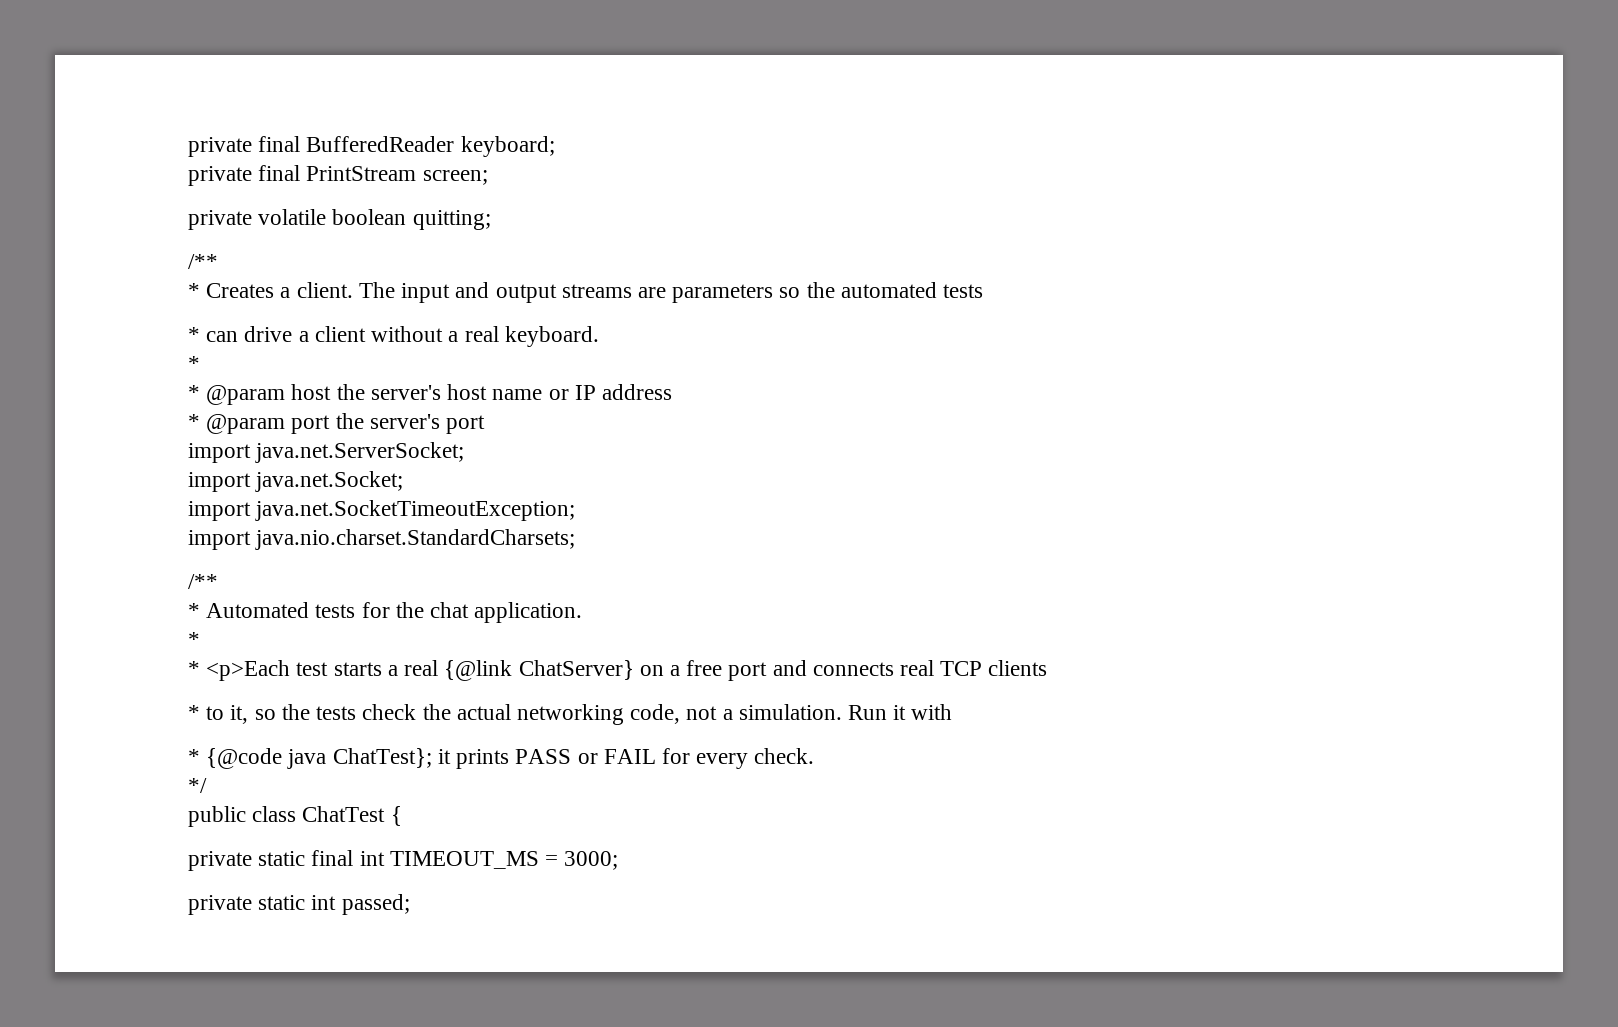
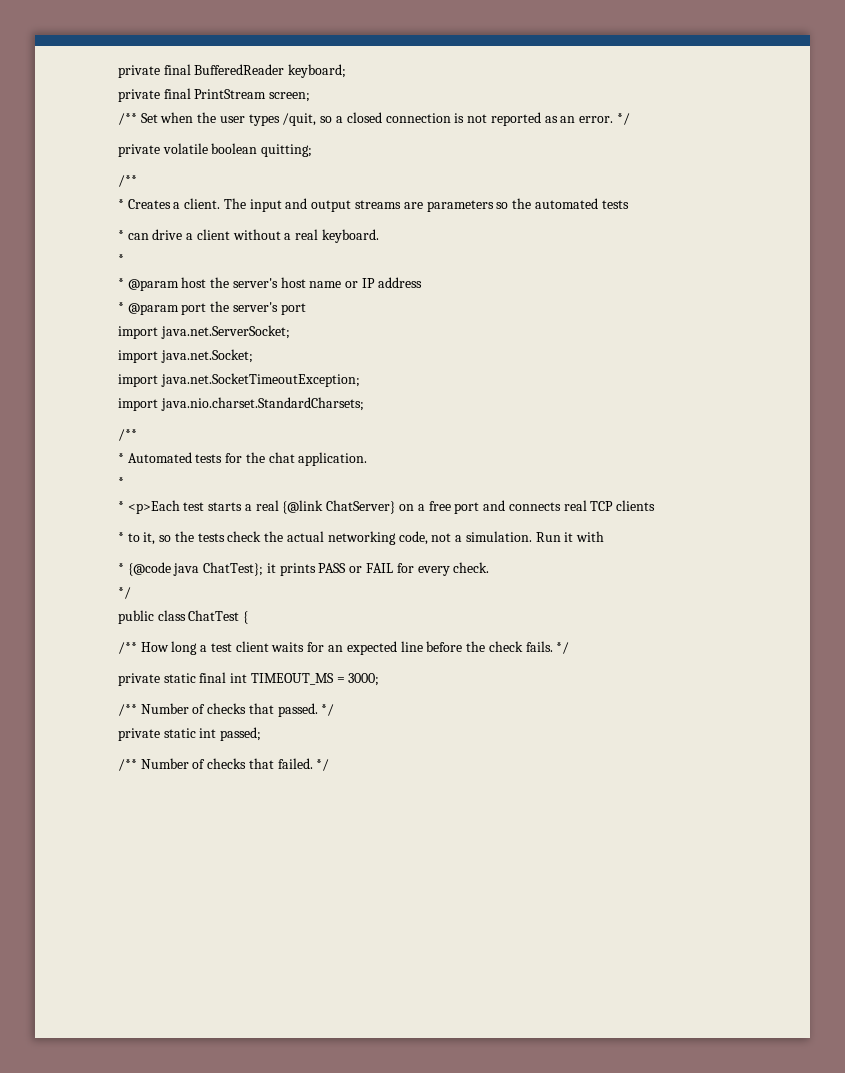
(488, 177) none -> [117,112,630,126] // /** Set when the user types /quit, so a closed connection is not reported as an error. */
(402, 816) none -> [117,641,570,655] // /** How long a test client waits for an expected line before the check fails. */
[188,894,410,915] private static int passed; -> [117,703,335,717] [117,727,262,741] [117,758,330,771] /** Number of checks that passed. */ // private static int passed; // /** Number of checks that failed. */

